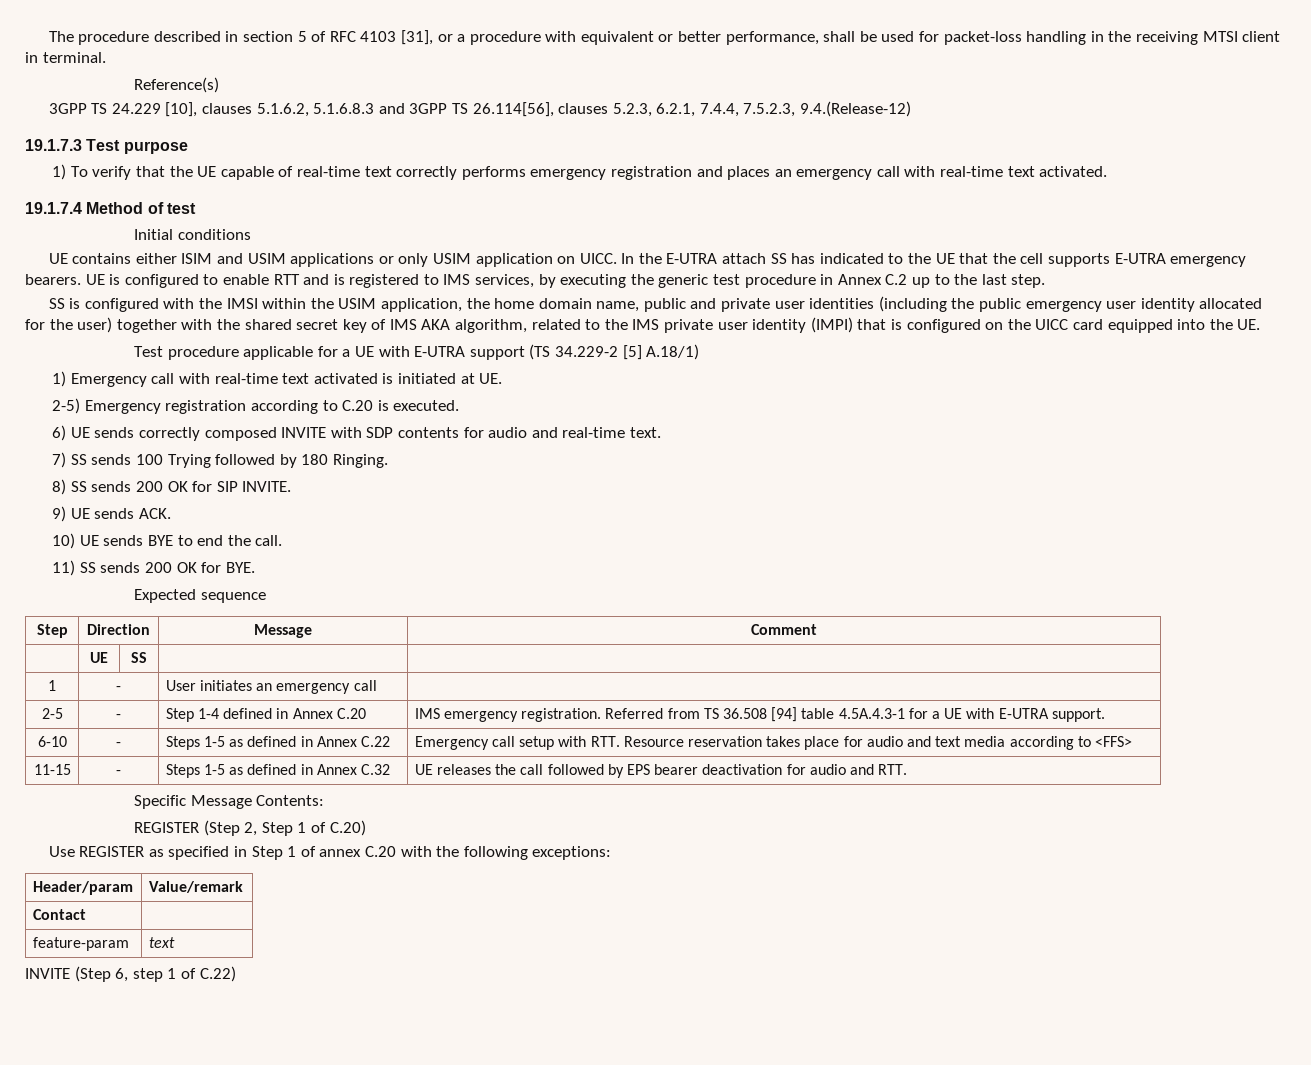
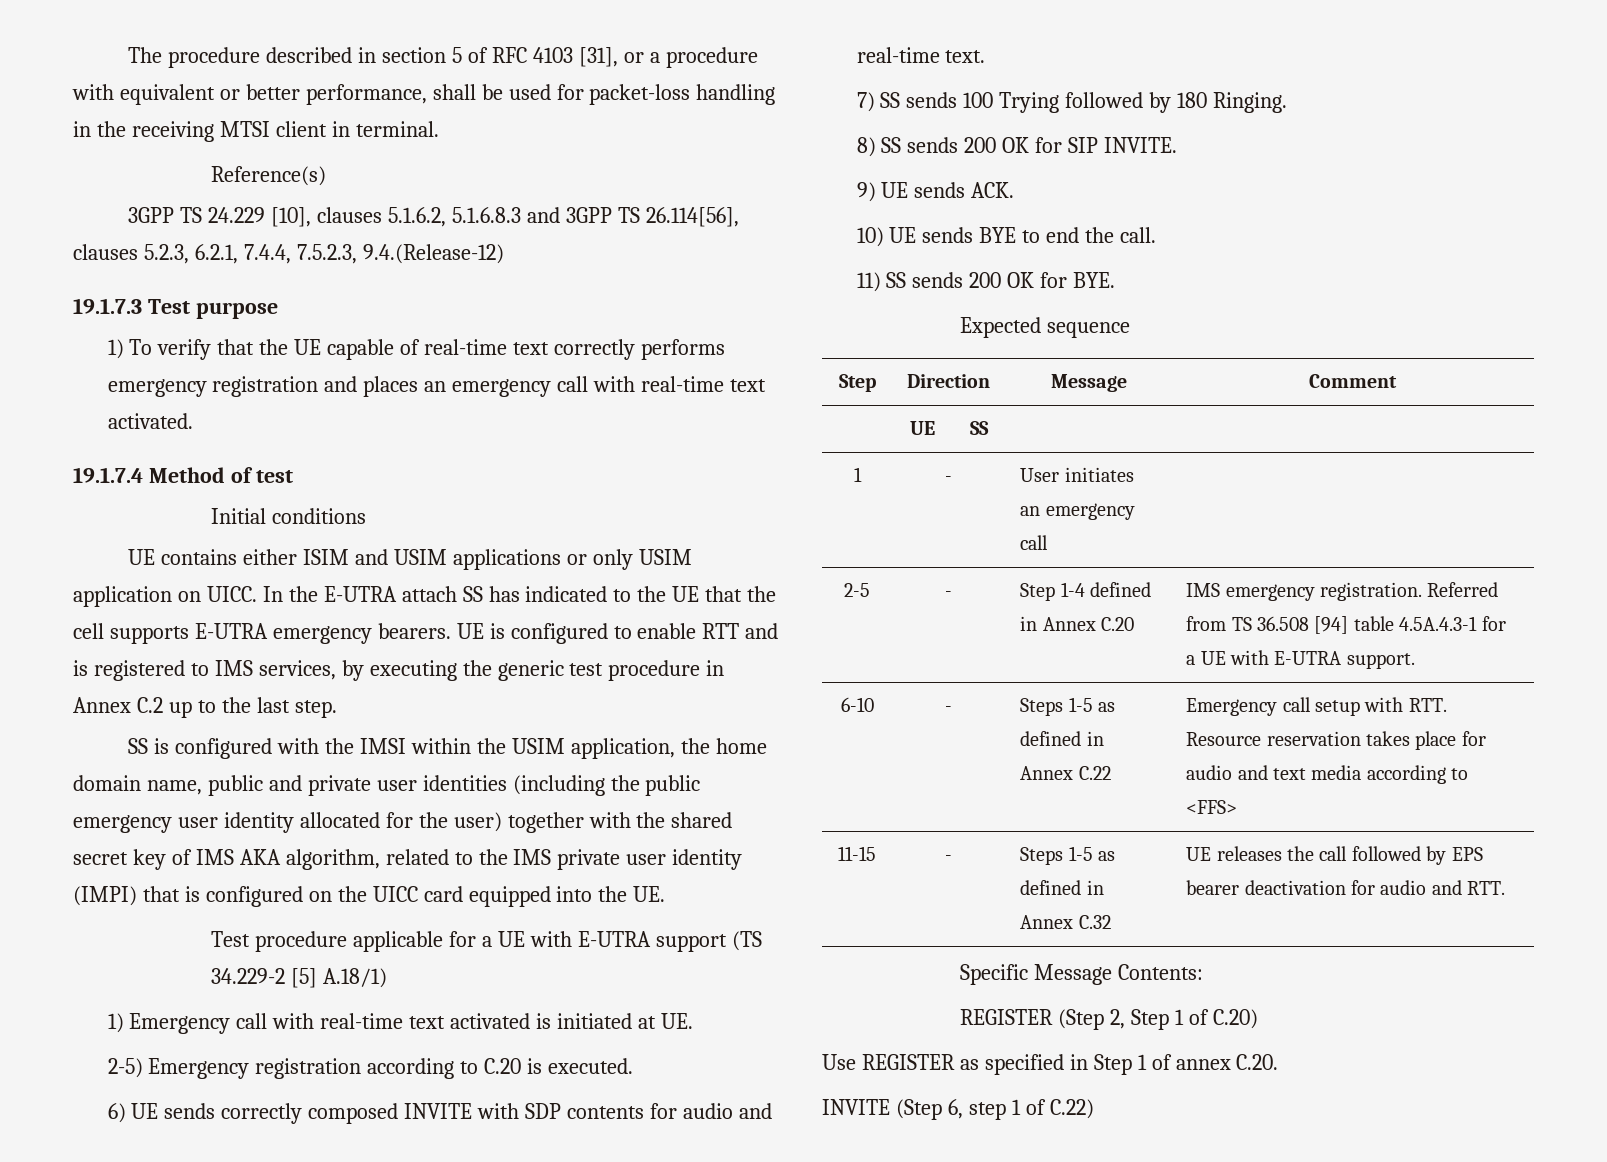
[364,846,612,860] [32,881,133,895] [148,881,243,893] [32,909,86,920] [32,937,129,951] [148,937,175,948] C.20 with the following exceptions: // Header/param | Value/remark // Contact | // feature-param | text -> [1236,1054,1279,1070] C.20.

